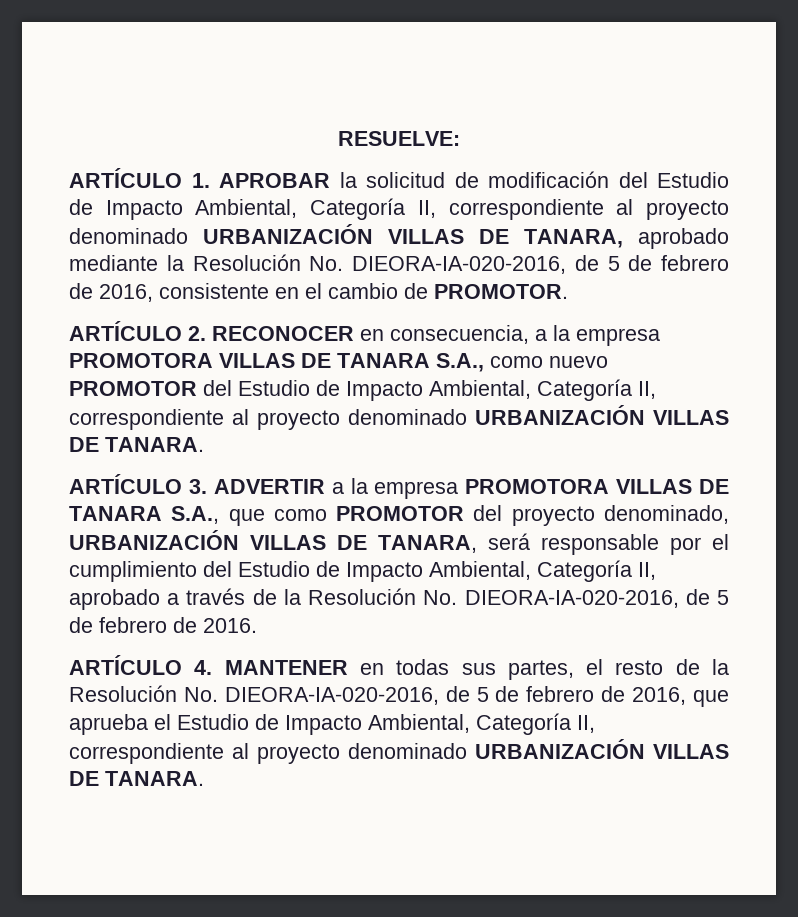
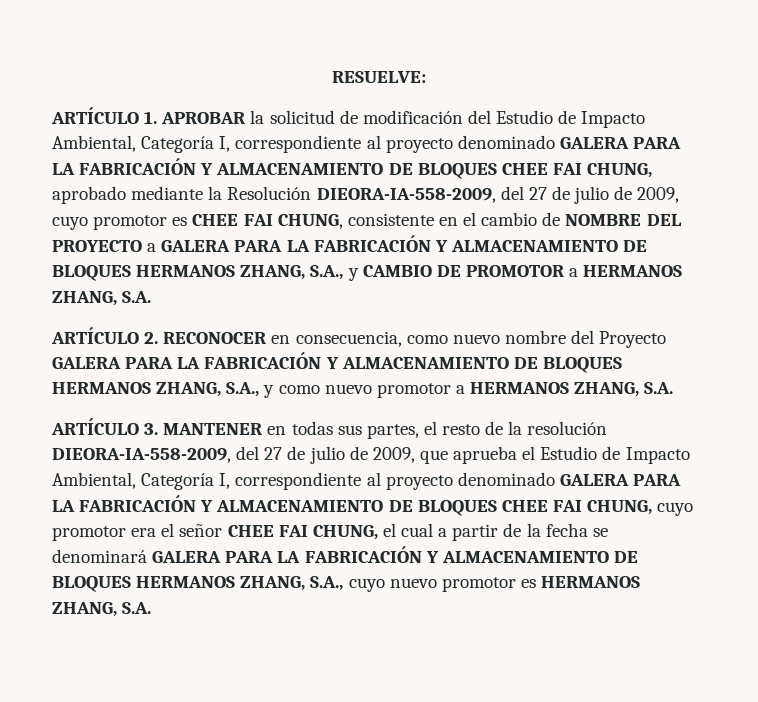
[417,199,729,220] [69,224,729,249] [69,254,729,274] [69,283,153,302] II, correspondiente al proyecto denominado URBANIZACIÓN VILLAS DE TANARA, aprobado mediante la Resolución No. DIEORA-IA-020-2016, de 5 de febrero de 2016, -> [219,135,682,153] [52,158,653,179] [52,186,680,204] [52,214,343,230] I, correspondiente al proyecto denominado GALERA PARA LA FABRICACIÓN Y ALMACENAMIENTO DE BLOQUES CHEE FAI CHUNG, aprobado mediante la Resolución DIEORA-IA-558-2009, del 27 de julio de 2009, cuyo promotor es CHEE FAI CHUNG,
[434,284,568,299] PROMOTOR. -> [565,214,682,226] [52,235,648,252] [52,265,683,281] [52,291,152,306] NOMBRE DEL PROYECTO a GALERA PARA LA FABRICACIÓN Y ALMACENAMIENTO DE BLOQUES HERMANOS ZHANG, S.A., y CAMBIO DE PROMOTOR a HERMANOS ZHANG, S.A.
[535,325,660,346] [69,353,608,372] [69,379,656,401] [69,405,729,430] [69,437,204,452] [69,474,729,499] [69,505,729,526] [69,530,729,555] [69,560,656,582] [69,588,729,610] [69,617,257,633] [69,655,213,675] a la empresa PROMOTORA VILLAS DE TANARA S.A., como nuevo PROMOTOR del Estudio de Impacto Ambiental, Categoría II, correspondiente al proyecto denominado URBANIZACIÓN VILLAS DE TANARA. // ARTÍCULO 3. ADVERTIR a la empresa PROMOTORA VILLAS DE TANARA S.A., que como PROMOTOR del proyecto denominado, URBANIZACIÓN VILLAS DE TANARA, será responsable por el cumplimiento del Estudio de Impacto Ambiental, Categoría II, aprobado a través de la Resolución No. DIEORA-IA-020-2016, de 5 de febrero de 2016. // ARTÍCULO 4. -> [406,330,667,348] [52,352,622,373] [52,382,674,398] [51,418,159,435] como nuevo nombre del Proyecto GALERA PARA LA FABRICACIÓN Y ALMACENAMIENTO DE BLOQUES HERMANOS ZHANG, S.A., y como nuevo promotor a HERMANOS ZHANG, S.A. // ARTÍCULO 3.
[69,685,687,705] Resolución No. DIEORA-IA-020-2016, de 5 de febrero de 2016, -> [527,421,608,435] [52,446,415,464] resolución DIEORA-IA-558-2009, del 27 de julio de 2009,
[577,715,595,733] [69,739,729,764] [69,771,204,786] II, correspondiente al proyecto denominado URBANIZACIÓN VILLAS DE TANARA. -> [219,472,682,490] [52,495,694,516] [52,523,608,541] [52,546,638,563] [52,576,641,592] [52,602,152,617] I, correspondiente al proyecto denominado GALERA PARA LA FABRICACIÓN Y ALMACENAMIENTO DE BLOQUES CHEE FAI CHUNG, cuyo promotor era el señor CHEE FAI CHUNG, el cual a partir de la fecha se denominará GALERA PARA LA FABRICACIÓN Y ALMACENAMIENTO DE BLOQUES HERMANOS ZHANG, S.A., cuyo nuevo promotor es HERMANOS ZHANG, S.A.

